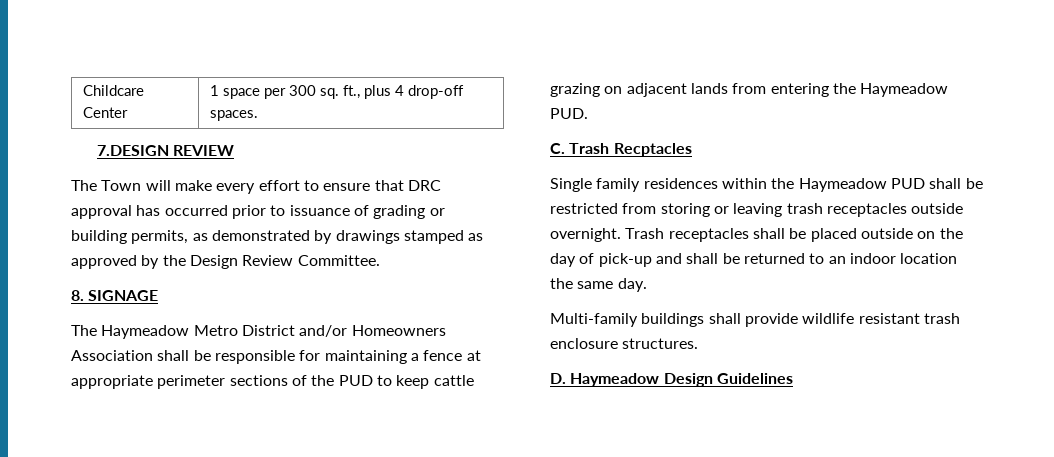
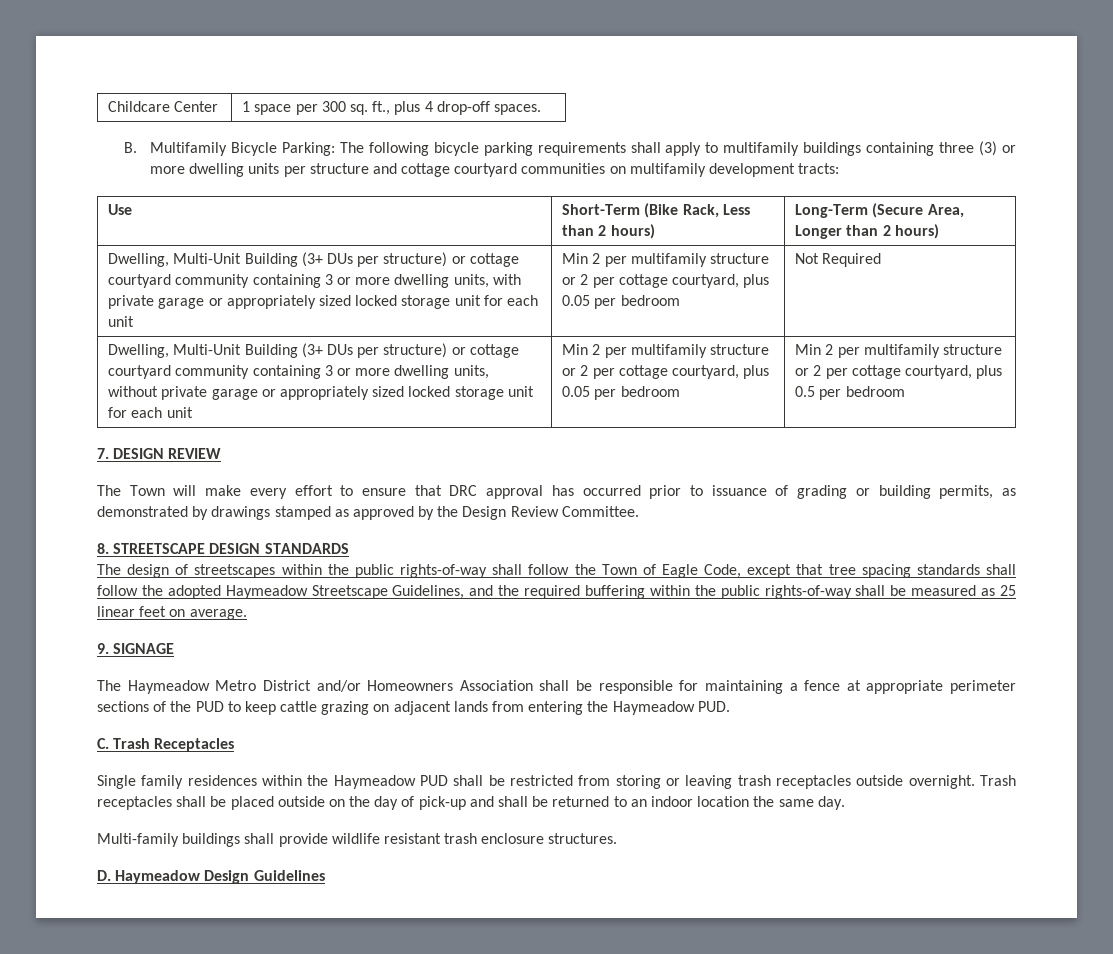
[96,145,169,156] 7.DESIGN -> [123,141,1017,156] [150,163,840,177] [108,204,133,215] [562,203,750,218] [562,224,655,239] [795,203,964,218] [795,224,939,239] [108,252,519,267] [108,274,521,288] [108,295,538,309] [108,316,135,327] [562,253,769,267] [562,274,770,288] [562,295,680,309] [795,253,882,267] [108,343,519,358] [108,365,489,379] [108,386,534,400] [108,407,193,418] [562,344,769,358] [562,365,770,379] [562,386,680,400] [795,344,1002,358] [795,365,1003,379] [795,386,905,400] [97,448,165,459] B. Multifamily Bicycle Parking: The following bicycle parking requirements shall apply to multifamily buildings containing three (3) or more dwelling units per structure and cottage courtyard communities on multifamily development tracts: // Use | Short-Term (Bike Rack, Less than 2 hours) | Long-Term (Secure Area, Longer than 2 hours) // Dwelling, Multi-Unit Building (3+ DUs per structure) or cottage courtyard community containing 3 or more dwelling units, with private garage or appropriately sized locked storage unit for each unit | Min 2 per multifamily structure or 2 per cottage courtyard, plus 0.05 per bedroom | Not Required // Dwelling, Multi-Unit Building (3+ DUs per structure) or cottage courtyard community containing 3 or more dwelling units, without private garage or appropriately sized locked storage unit for each unit | Min 2 per multifamily structure or 2 per cottage courtyard, plus 0.05 per bedroom | Min 2 per multifamily structure or 2 per cottage courtyard, plus 0.5 per bedroom // 7. DESIGN
(84, 295) none -> [113,543,349,554] [97,564,1016,578] [97,585,1017,599] [97,606,247,620] [97,643,109,654] STREETSCAPE DESIGN STANDARDS // The design of streetscapes within the public rights-of-way shall follow the Town of Eagle Code, except that tree spacing standards shall follow the adopted Haymeadow Streetscape Guidelines, and the required buffering within the public rights-of-way shall be measured as 25 linear feet on average. // 9.
[613,143,692,157] Recptacles -> [154,738,235,752] Receptacles

